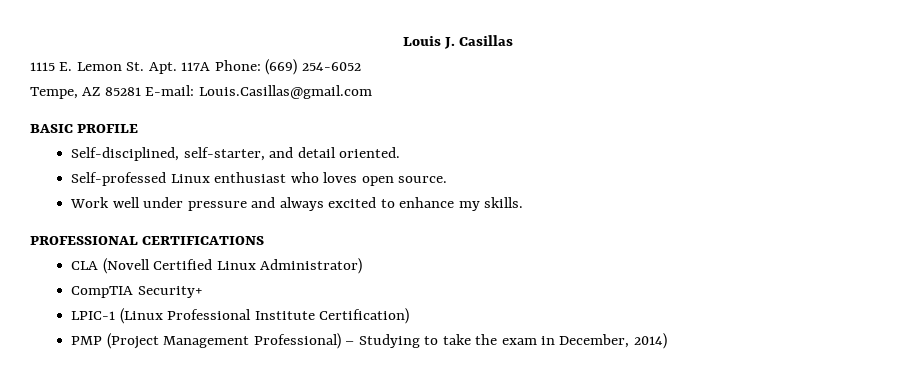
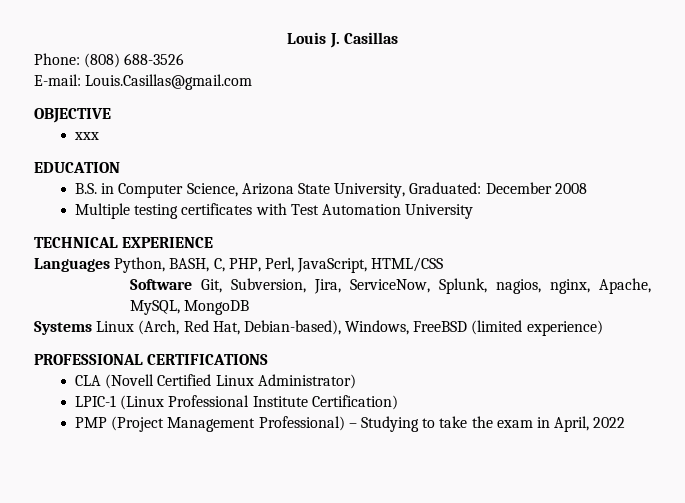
[30,59,361,75] [30,85,372,99] [30,124,139,133] [71,147,401,161] [71,172,448,186] [70,197,524,211] 1115 E. Lemon St. Apt. 117A Phone: (669) 254-6052 // Tempe, AZ 85281 E-mail: Louis.Casillas@gmail.com // BASIC PROFILE // Self-disciplined, self-starter, and detail oriented. // Self-professed Linux enthusiast who loves open source. // Work well under pressure and always excited to enhance my skills. -> [34,53,185,68] [34,74,253,90] [34,108,111,123] [74,132,100,140] [34,162,120,173] [75,182,587,198] [75,203,474,219] [34,237,214,248] [34,257,444,273] [129,278,652,294] [129,300,250,315] [34,320,603,336] Phone: (808) 688-3526 // E-mail: Louis.Casillas@gmail.com // OBJECTIVE // xxx // EDUCATION // B.S. in Computer Science, Arizona State University, Graduated: December 2008 // Multiple testing certificates with Test Automation University // TECHNICAL EXPERIENCE // Languages Python, BASH, C, PHP, Perl, JavaScript, HTML/CSS // Software Git, Subversion, Jira, ServiceNow, Splunk, nagios, nginx, Apache, MySQL, MongoDB // Systems Linux (Arch, Red Hat, Debian-based), Windows, FreeBSD (limited experience)
[71,286,203,298] // CompTIA Security+ -> (356, 381) none
[559,333,667,349] December, 2014) -> [554,416,626,432] April, 2022

